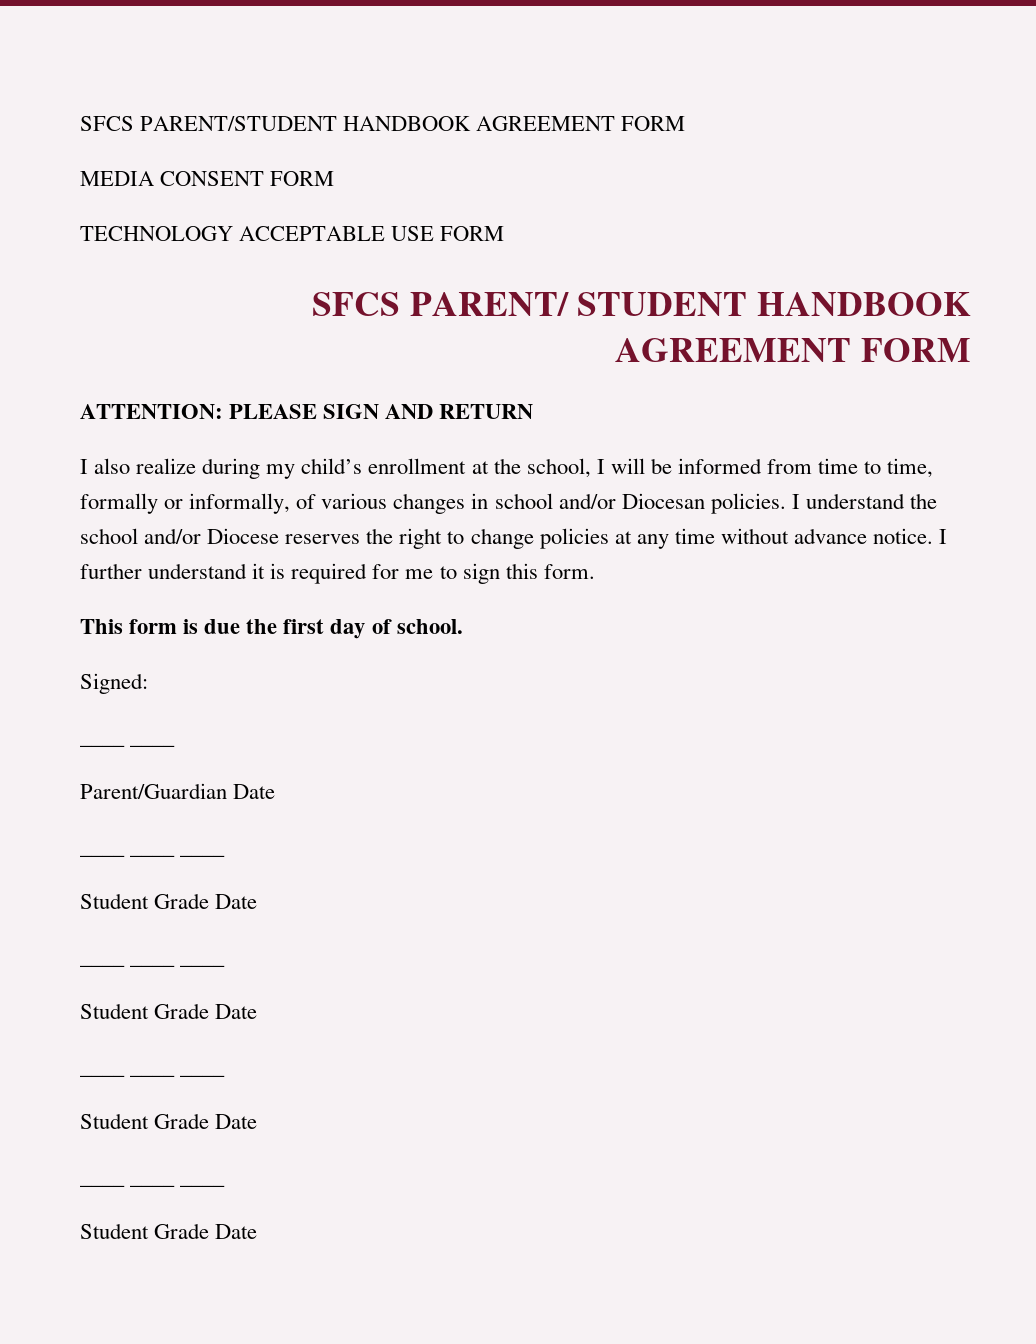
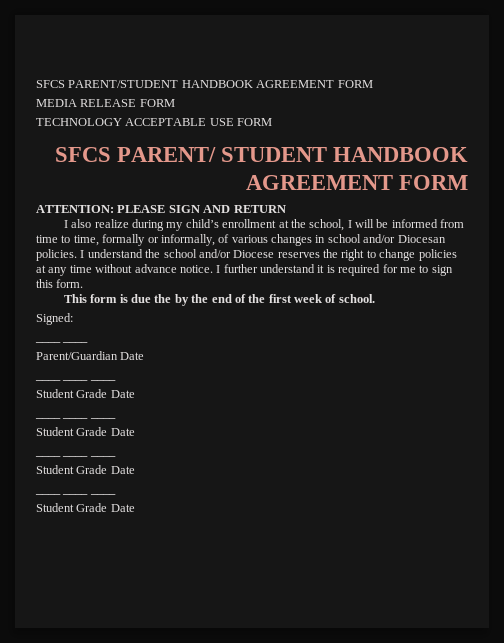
[160,171,265,186] CONSENT -> [80,99,137,107] RELEASE
[283,619,366,639] first day -> [174,294,323,306] by the end of the first week

